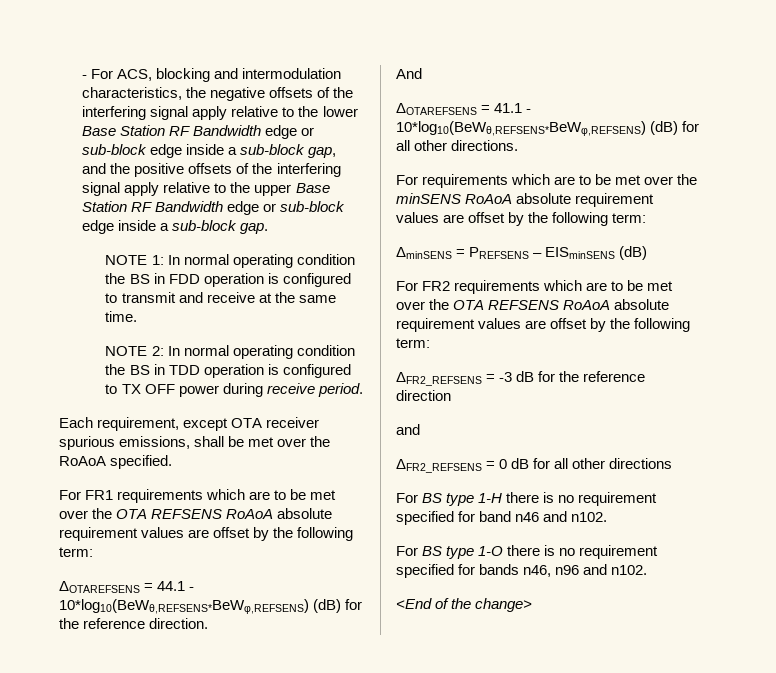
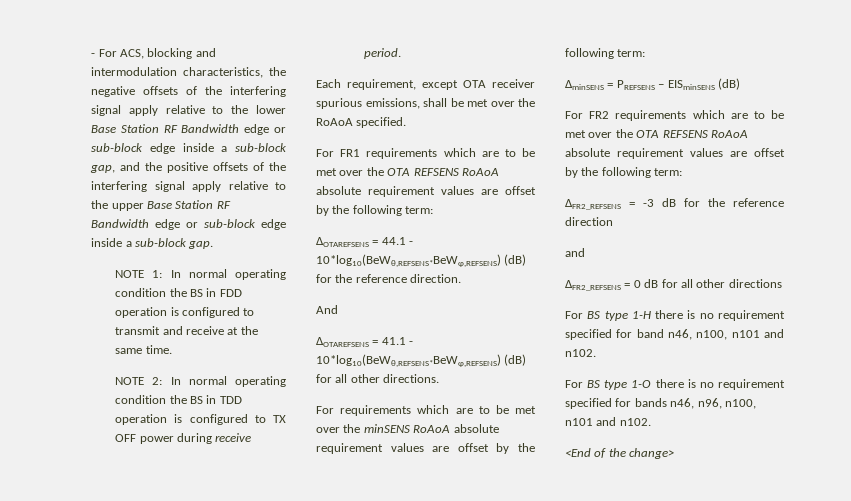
[515,512,540,522] n46 -> [668,329,760,340] n46, n100, n101
[555,565,580,575] n96 -> [697,398,756,409] [565,418,593,426] n96, n100, n101

